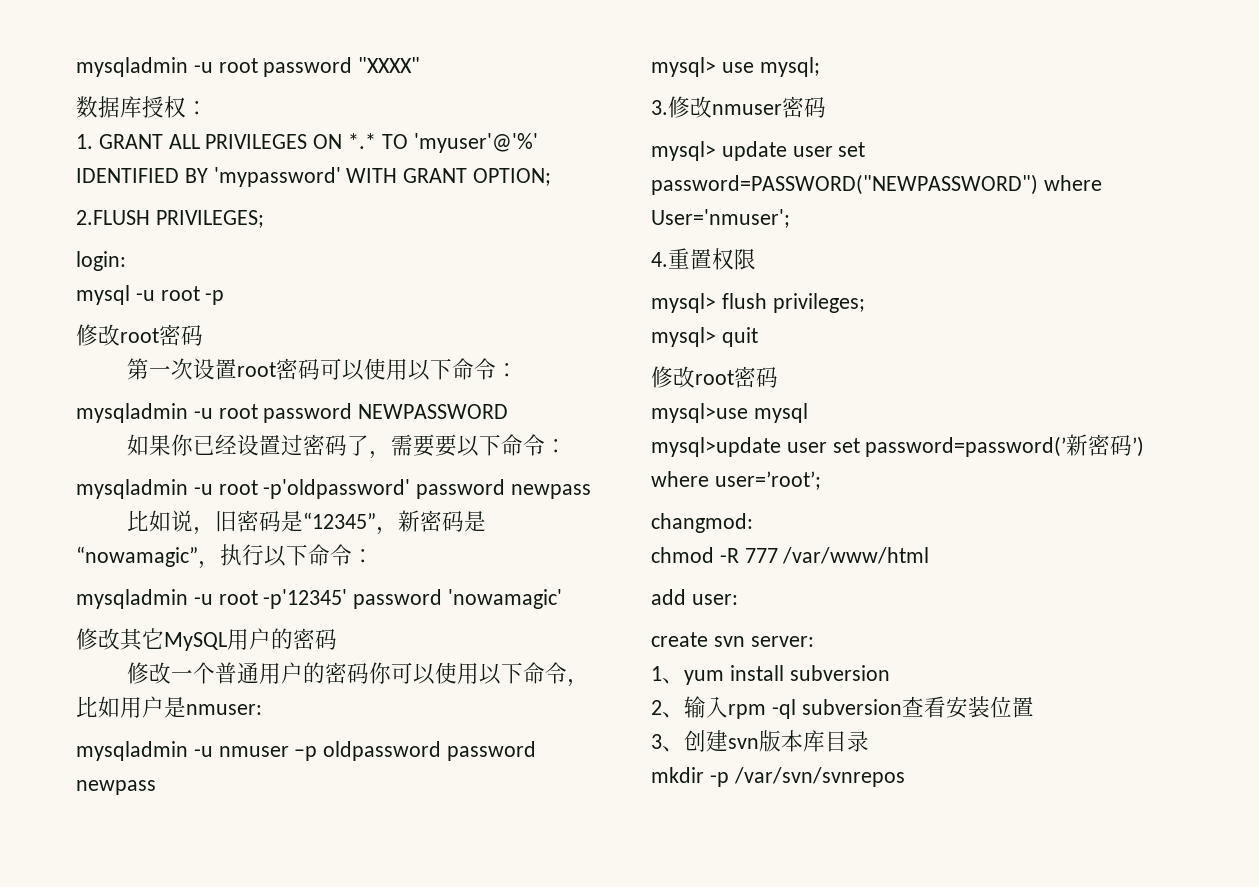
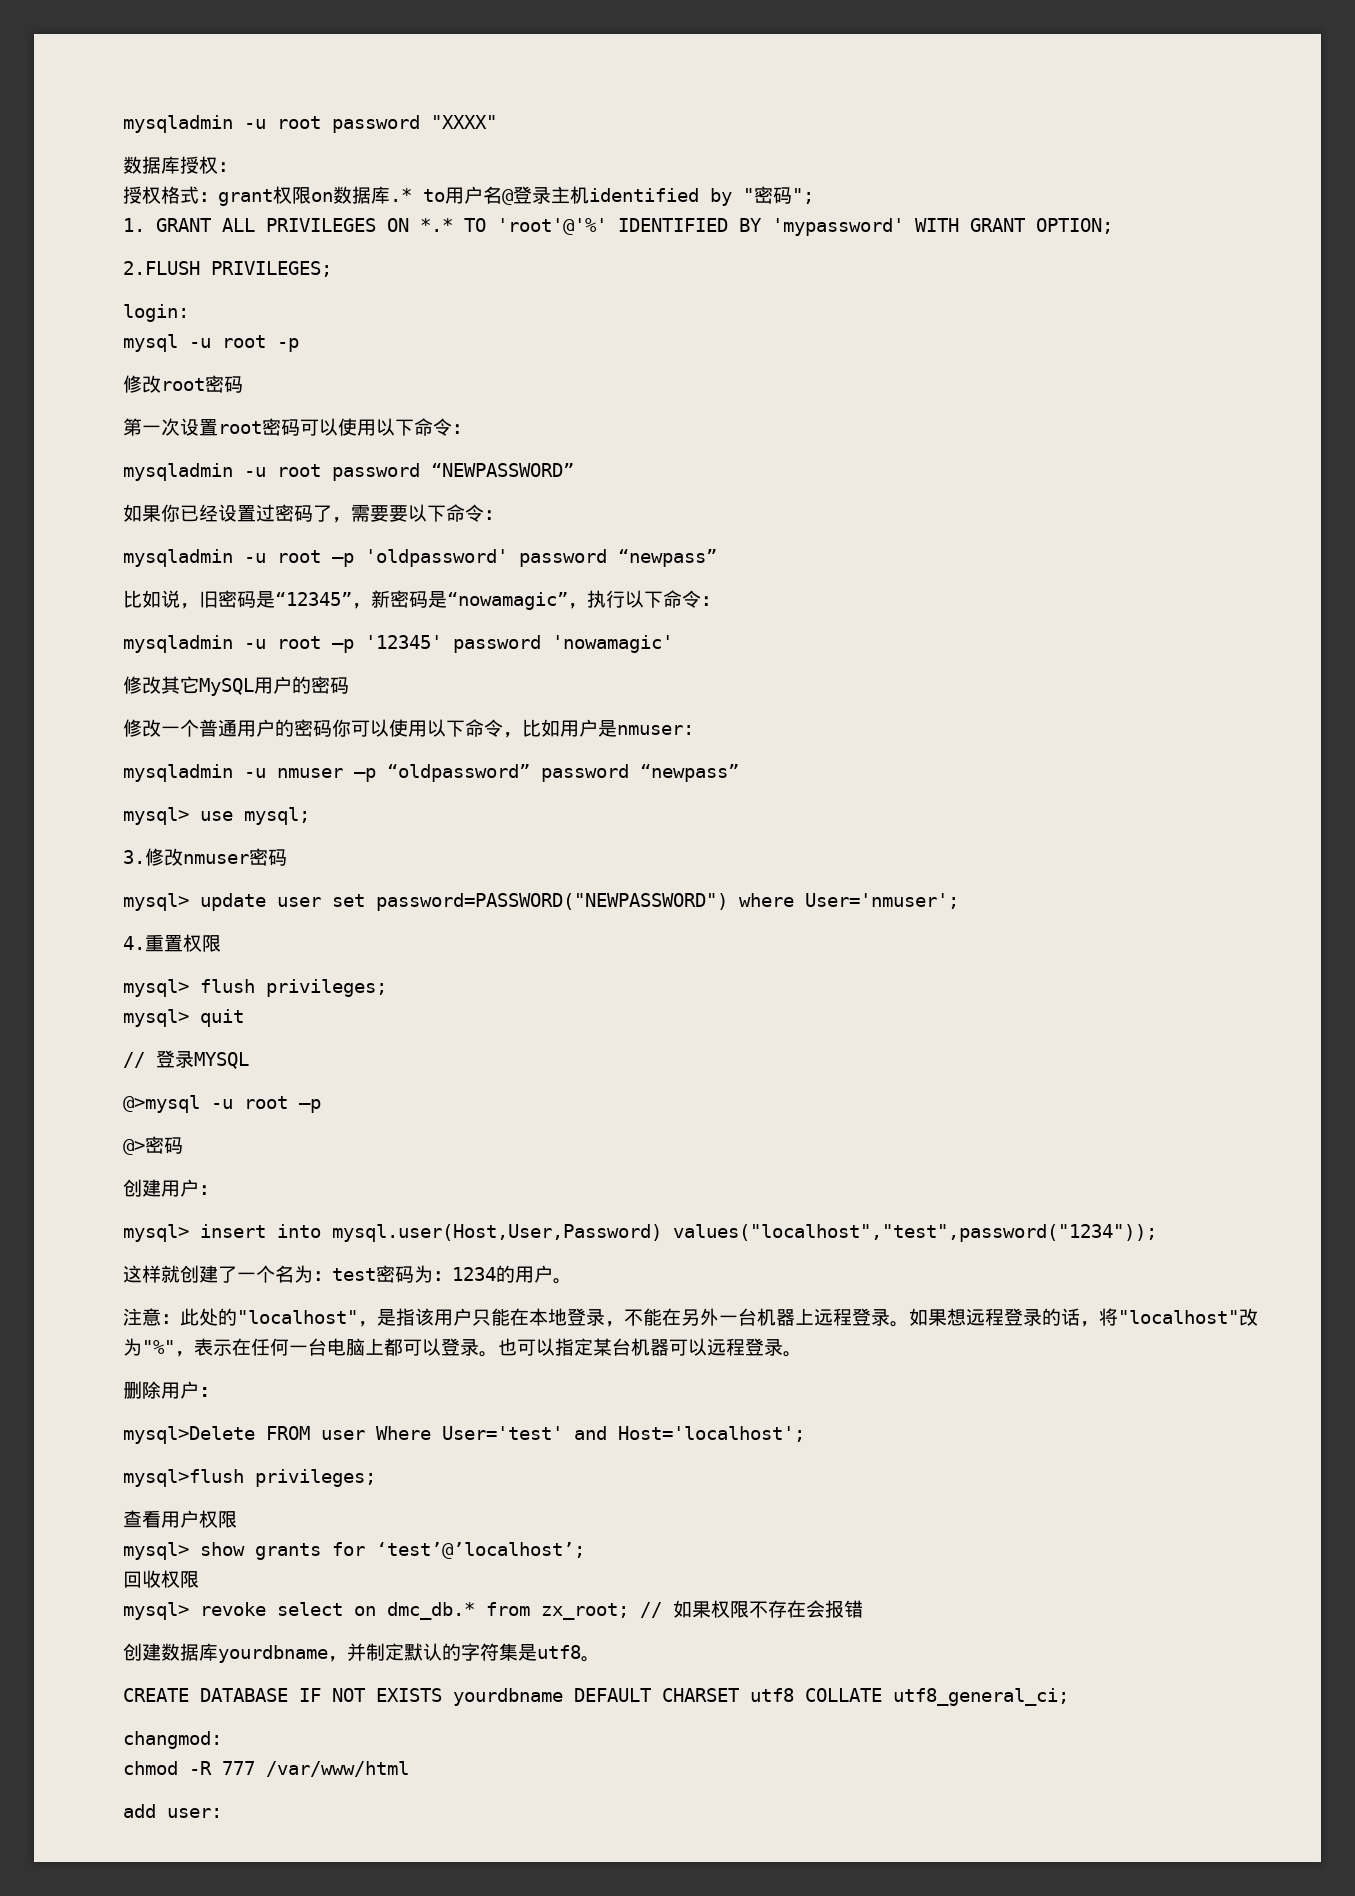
(208, 108) none -> [123,186,814,206] // 授权格式：grant权限on数据库.* to用户名@登录主机identified by "密码";
[413,133,538,153] 'myuser'@'%' -> [497,218,607,235] 'root'@'%'
[358,404,509,419] NEWPASSWORD -> [431,463,574,477] “NEWPASSWORD”
[263,479,592,499] -p'oldpassword' password newpass -> [332,549,717,567] –p 'oldpassword' password “newpass”
[263,589,348,609] -p'12345' -> [332,635,442,653] –p '12345'
[323,741,537,761] [76,780,156,795] oldpassword password newpass -> [387,764,739,782] “oldpassword” password “newpass”
[651,366,778,388] [651,403,808,423] [651,434,1145,457] [651,471,821,490] 修改root密码 // mysql>use mysql // mysql>update user set password=password(’新密码’) where user=’root’; -> [123,1050,249,1069] [123,1095,321,1113] [123,1136,183,1155] [123,1179,218,1197] [123,1224,1157,1242] [123,1265,572,1284] [123,1308,1258,1327] [123,1338,802,1357] [123,1381,210,1399] [123,1426,805,1444] [123,1469,376,1487] [123,1510,237,1528] [123,1542,585,1560] [123,1570,199,1588] [123,1600,863,1620] [123,1643,600,1663] [123,1688,1069,1706] // 登录MYSQL // @>mysql -u root –p // @>密码 // 创建用户： // mysql> insert into mysql.user(Host,User,Password) values("localhost","test",password("1234")); // 这样就创建了一个名为：test密码为：1234的用户。 // 注意：此处的"localhost"，是指该用户只能在本地登录，不能在另外一台机器上远程登录。如果想远程登录的话，将"localhost"改为"%"，表示在任何一台电脑上都可以登录。也可以指定某台机器可以远程登录。 // 删除用户: // mysql>Delete FROM user Where User='test' and Host='localhost'; // mysql>flush privileges; // 查看用户权限 // mysql> show grants for ‘test’@’localhost’; // 回收权限 // mysql> revoke select on dmc_db.* from zx_root; // 如果权限不存在会报错 // 创建数据库yourdbname，并制定默认的字符集是utf8。 // CREATE DATABASE IF NOT EXISTS yourdbname DEFAULT CHARSET utf8 COLLATE utf8_general_ci;
[651,632,814,647] [651,665,890,685] [651,696,1034,719] [651,730,869,752] [651,767,905,787] // create svn server: // 1、yum install subversion // 2、输入rpm -ql subversion查看安装位置 // 3、创建svn版本库目录 // mkdir -p /var/svn/svnrepos -> (222, 1813) none

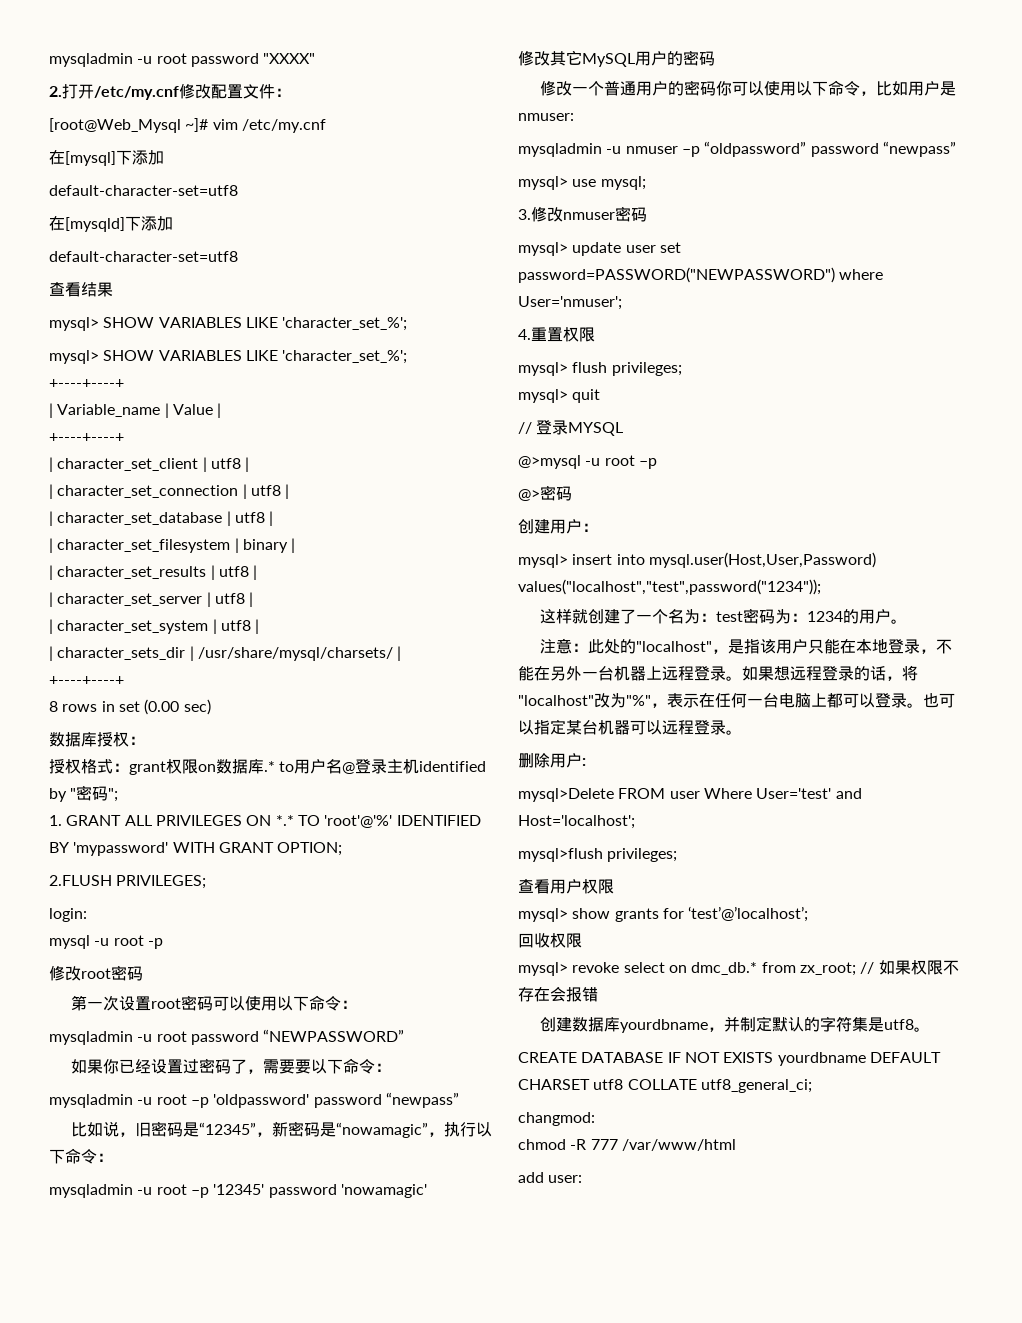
(497, 122) none -> [49,83,291,100] [49,118,326,133] [49,150,164,166] [49,185,238,196] [49,216,173,232] [49,251,238,262] [49,282,113,297] [49,317,408,331] [49,350,408,364] [49,379,124,388] [49,403,222,418] [49,433,124,442] [49,457,250,472] [49,484,290,499] [49,511,274,526] [49,538,296,553] [49,565,258,580] [49,592,254,607] [49,619,260,634] [49,646,402,661] [49,676,124,685] [49,699,211,715] // 2.打开/etc/my.cnf修改配置文件： // [root@Web_Mysql ~]# vim /etc/my.cnf // 在[mysql]下添加 // default-character-set=utf8 // 在[mysqld]下添加 // default-character-set=utf8 // 查看结果 // mysql> SHOW VARIABLES LIKE 'character_set_%'; // mysql> SHOW VARIABLES LIKE 'character_set_%'; // +----+----+ // | Variable_name | Value | // +----+----+ // | character_set_client | utf8 | // | character_set_connection | utf8 | // | character_set_database | utf8 | // | character_set_filesystem | binary | // | character_set_results | utf8 | // | character_set_server | utf8 | // | character_set_system | utf8 | // | character_sets_dir | /usr/share/mysql/charsets/ | // +----+----+ // 8 rows in set (0.00 sec)

